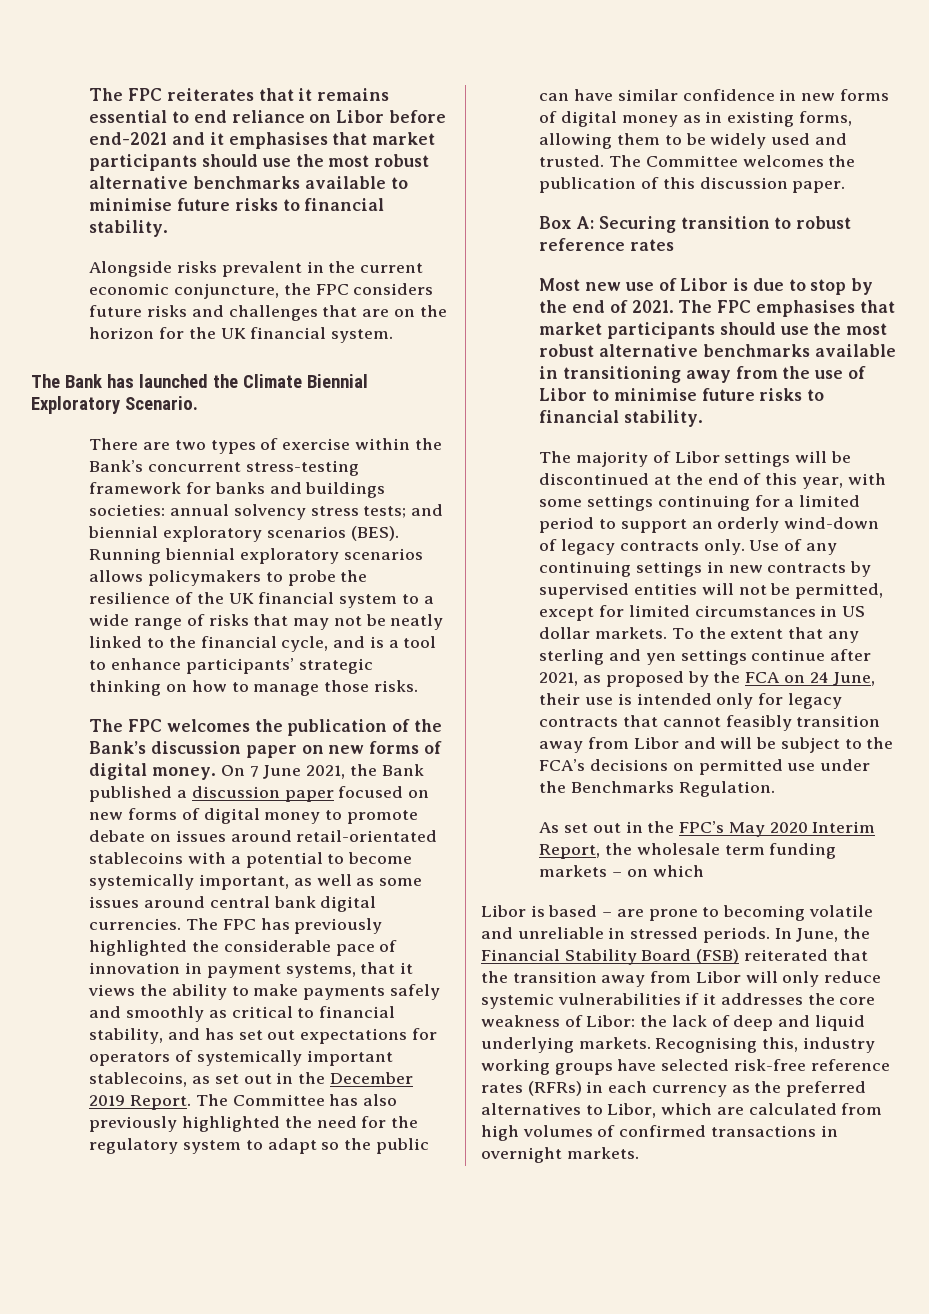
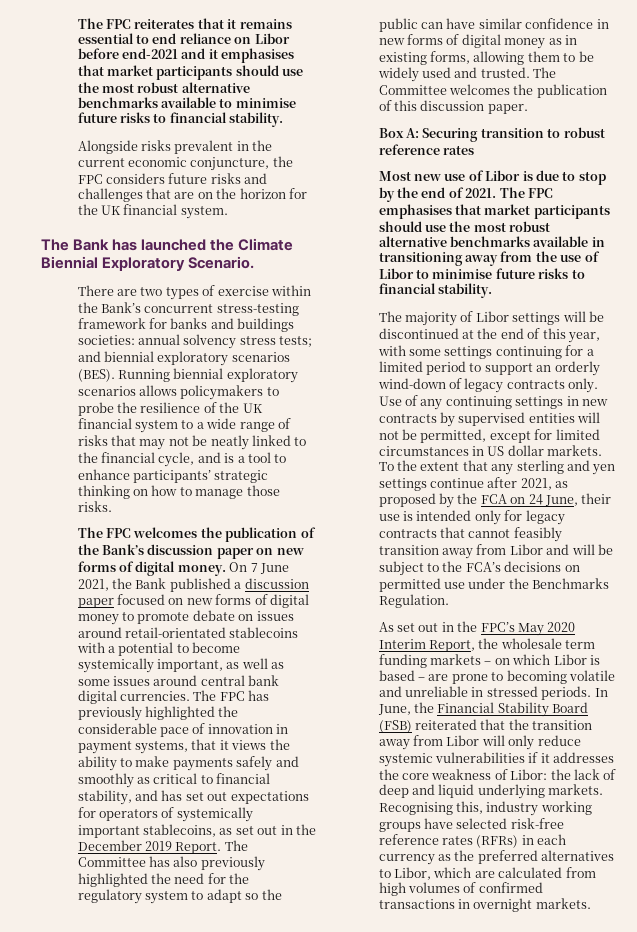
(704, 871) // -> (551, 659) none

